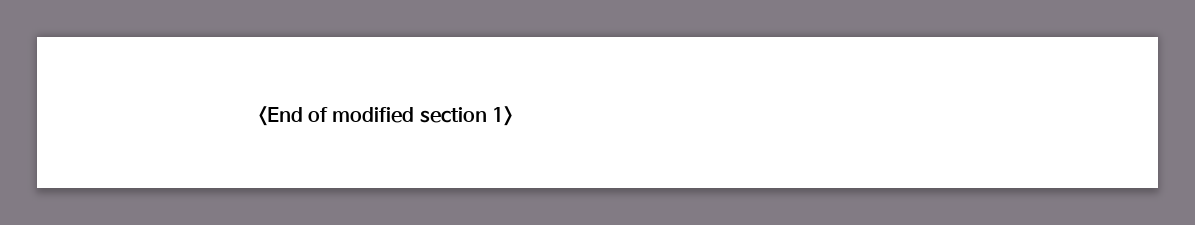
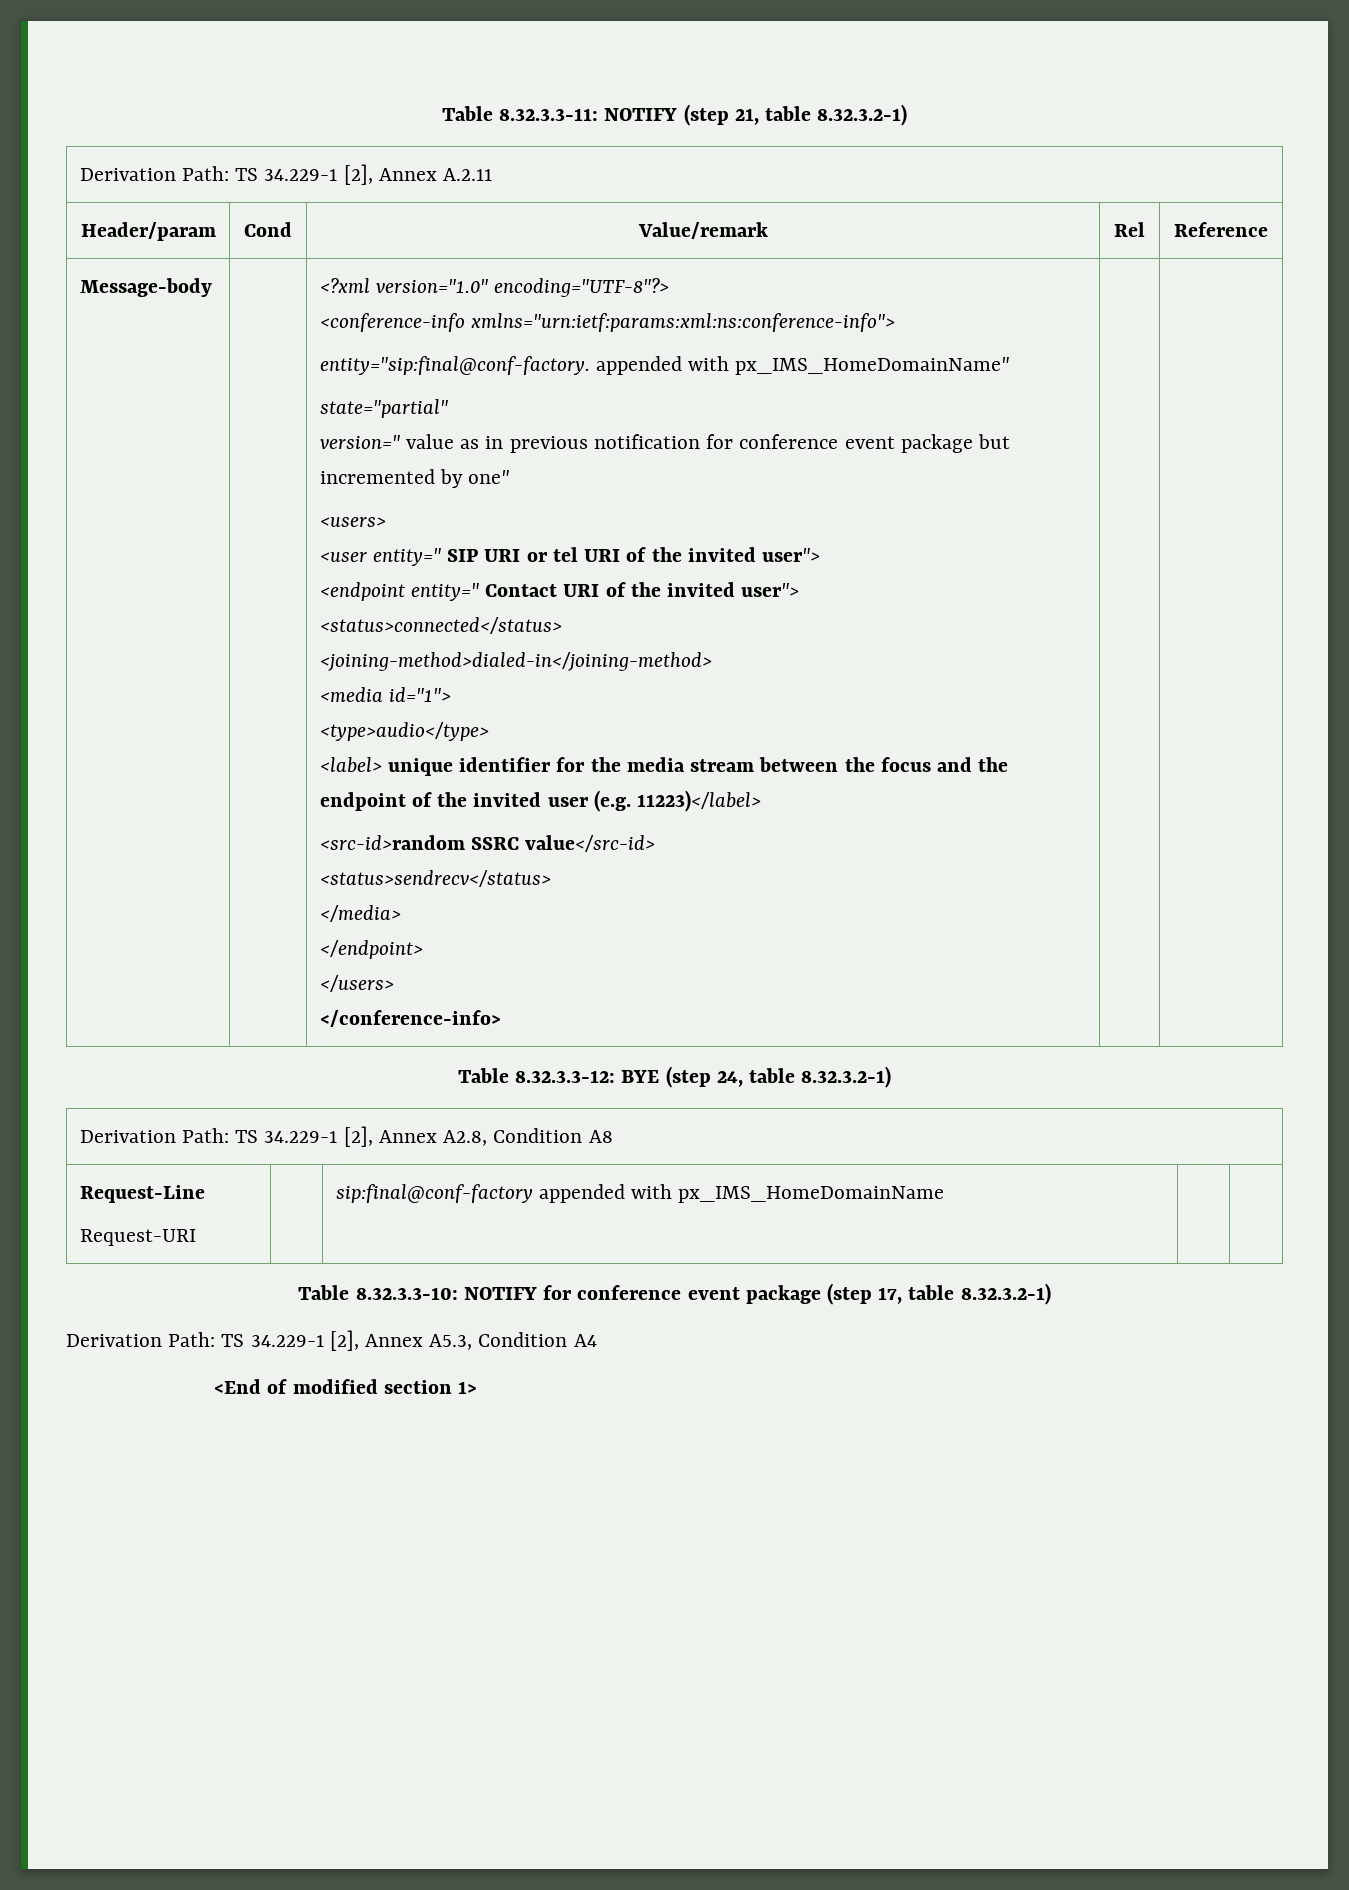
(257, 116) none -> [441,104,908,126] [79,164,493,185] [80,222,216,241] [244,222,292,237] [637,222,768,239] [1114,222,1145,237] [1174,222,1268,237] [79,278,212,297] [319,278,670,297] [319,313,896,332] [319,356,1010,375] [319,399,448,418] [319,434,1010,453] [319,469,510,488] [319,517,386,527] [319,547,820,566] [319,582,800,601] [319,617,562,634] [319,652,712,671] [319,687,452,702] [319,722,489,741] [319,757,1009,776] [319,790,762,812] [319,835,656,852] [319,870,551,887] [319,905,401,922] [319,940,423,959] [319,975,394,992] [319,1010,501,1027] [457,1066,892,1088] [79,1126,613,1147] [79,1185,205,1203] [79,1229,196,1246] [335,1184,945,1203] [298,1283,1051,1305] [66,1330,597,1351] Table 8.32.3.3-11: NOTIFY (step 21, table 8.32.3.2-1) // Derivation Path: TS 34.229-1 [2], Annex A.2.11 // Header/param | Cond | Value/remark | Rel | Reference // Message-body | | <?xml version="1.0" encoding="UTF-8"?> // <conference-info xmlns="urn:ietf:params:xml:ns:conference-info"> // entity="sip:final@conf-factory. appended with px_IMS_HomeDomainName" // state="partial" // version=" value as in previous notification for conference event package but incremented by one" // <users> // <user entity=" SIP URI or tel URI of the invited user"> // <endpoint entity=" Contact URI of the invited user"> // <status>connected</status> // <joining-method>dialed-in</joining-method> // <media id="1"> // <type>audio</type> // <label> unique identifier for the media stream between the focus and the endpoint of the invited user (e.g. 11223)</label> // <src-id>random SSRC value</src-id> // <status>sendrecv</status> // </media> // </endpoint> // </users> // </conference-info> | | // Table 8.32.3.3-12: BYE (step 24, table 8.32.3.2-1) // Derivation Path: TS 34.229-1 [2], Annex A2.8, Condition A8 // Request-Line // Request-URI | | sip:final@conf-factory appended with px_IMS_HomeDomainName | | // Table 8.32.3.3-10: NOTIFY for conference event package (step 17, table 8.32.3.2-1) // Derivation Path: TS 34.229-1 [2], Annex A5.3, Condition A4 //

